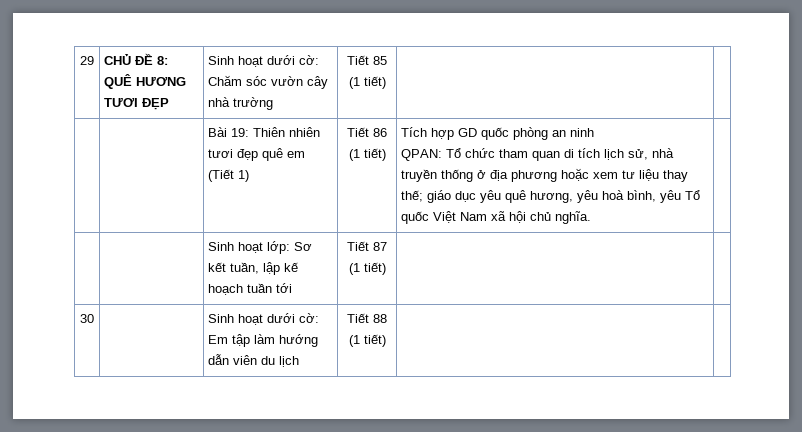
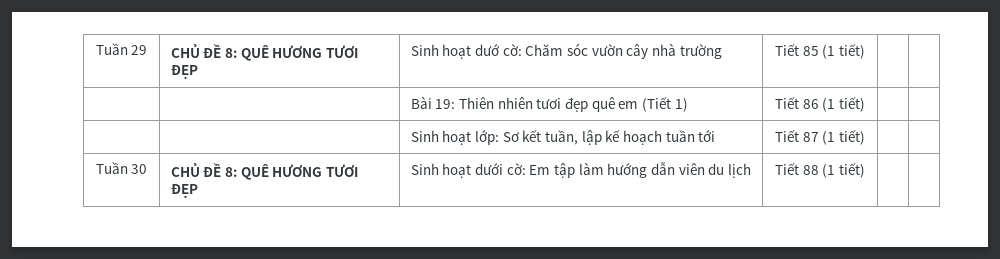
(80, 60) none -> [95,43,128,55] Tuần
[267,55,296,65] dưới -> [475,44,500,56] dướ
[401,127,595,140] [401,148,675,161] [401,168,689,182] [401,190,701,203] [401,211,592,224] Tích hợp GD quốc phòng an ninh // QPAN: Tổ chức tham quan di tích lịch sử, nhà truyền thống ở địa phương hoặc xem tư liệu thay thế; giáo dục yêu quê hương, yêu hoà bình, yêu Tổ quốc Việt Nam xã hội chủ nghĩa. -> (865, 104) none
(386, 268) none -> [95,162,128,174] Tuần
(94, 318) none -> [170,162,358,180] [170,184,198,198] CHỦ ĐỀ 8: QUÊ HƯƠNG TƯƠI ĐẸP

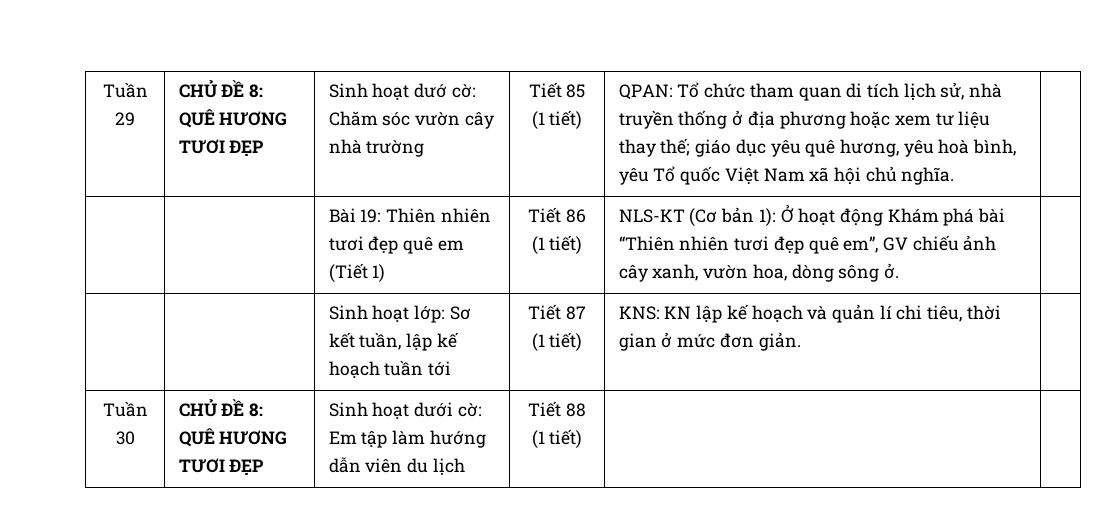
(865, 51) none -> [618,82,1003,101] [618,110,991,129] [618,138,1017,157] [618,166,955,185] QPAN: Tổ chức tham quan di tích lịch sử, nhà truyền thống ở địa phương hoặc xem tư liệu thay thế; giáo dục yêu quê hương, yêu hoà bình, yêu Tổ quốc Việt Nam xã hội chủ nghĩa.
(865, 104) none -> [618,205,1006,226] [618,235,997,254] [618,263,900,282] NLS-KT (Cơ bản 1): Ở hoạt động Khám phá bài “Thiên nhiên tươi đẹp quê em”, GV chiếu ảnh cây xanh, vườn hoa, dòng sông ở.
(865, 137) none -> [618,304,1001,323] [618,332,801,351] KNS: KN lập kế hoạch và quản lí chi tiêu, thời gian ở mức đơn giản.

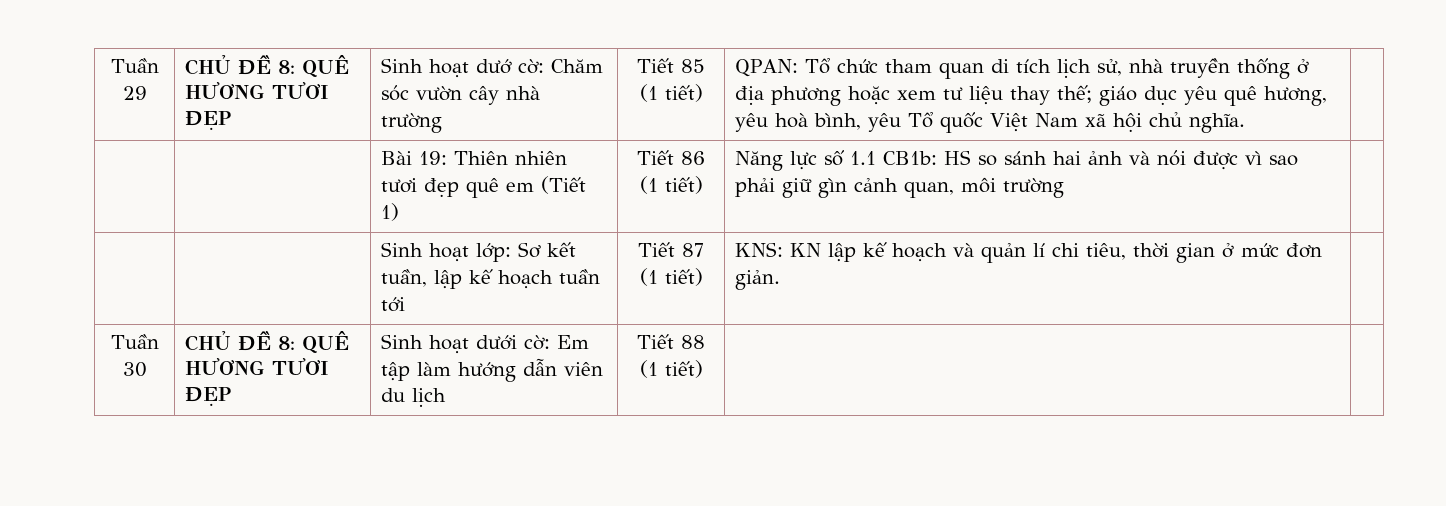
[618,205,1006,226] [618,235,997,254] [618,263,900,282] NLS-KT (Cơ bản 1): Ở hoạt động Khám phá bài “Thiên nhiên tươi đẹp quê em”, GV chiếu ảnh cây xanh, vườn hoa, dòng sông ở. -> [735,150,1299,171] [735,177,1065,198] Năng lực số 1.1 CB1b: HS so sánh hai ảnh và nói được vì sao phải giữ gìn cảnh quan, môi trường

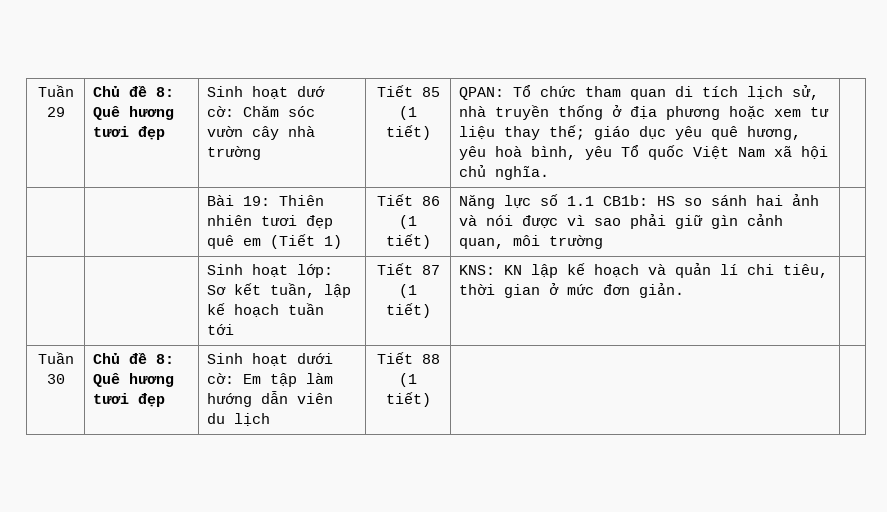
[185,55,350,78] [185,81,330,99] [185,111,232,130] CHỦ ĐỀ 8: QUÊ HƯƠNG TƯƠI ĐẸP -> [92,86,174,97] [92,106,174,120] [92,126,165,140] Chủ đề 8: Quê hương tươi đẹp
[185,331,350,354] [185,357,330,375] [185,387,232,406] CHỦ ĐỀ 8: QUÊ HƯƠNG TƯƠI ĐẸP -> [92,353,174,364] [92,373,174,387] [92,393,165,407] Chủ đề 8: Quê hương tươi đẹp

